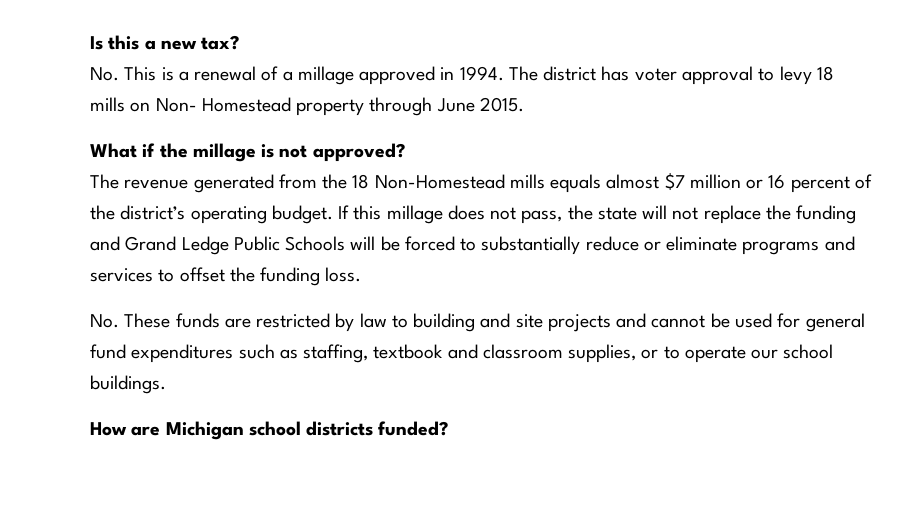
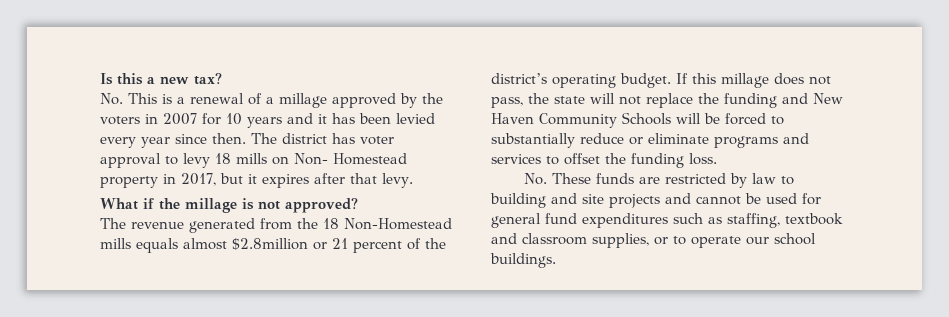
[440,66,504,81] in 1994. -> [400,93,443,108] [100,113,435,128] [100,133,246,148] by the voters in 2007 for 10 years and it has been levied every year since then.
[369,97,524,116] through June 2015. -> [163,173,413,188] in 2017, but it expires after that levy.
[664,173,786,191] $7 million or 16 -> [232,238,348,250] $2.8million or 21
[125,236,280,255] Grand Ledge Public -> [813,93,843,104] [491,113,617,128] New Haven Community
[90,421,449,440] // How are Michigan school districts funded? -> (556, 260) none

